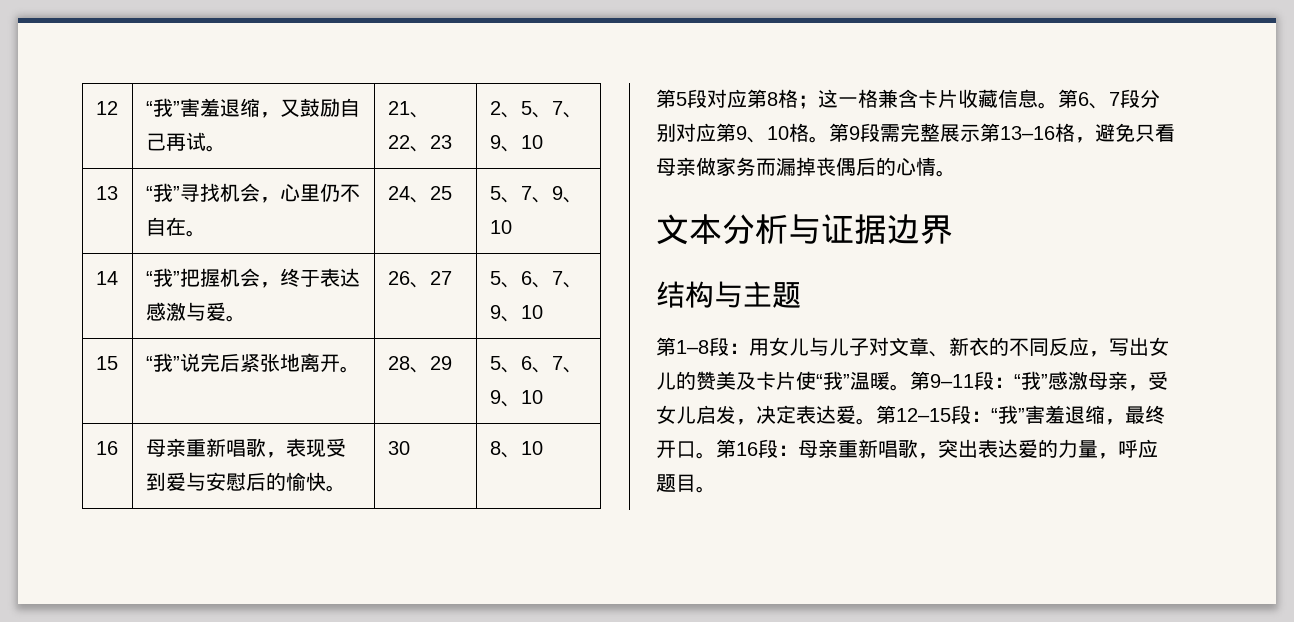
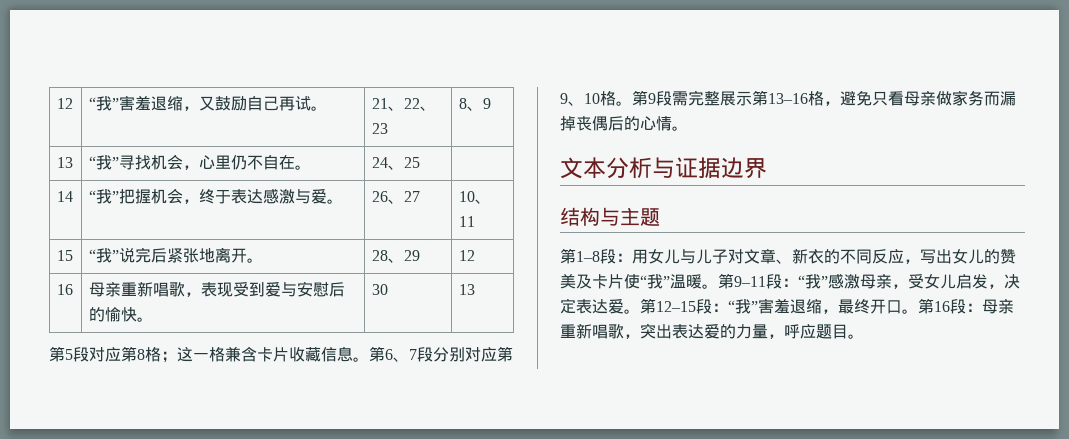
[489,101,583,118] [489,135,543,152] 2、5、7、9、10 -> [458,98,491,111] 8、9
[489,186,583,203] [489,220,512,234] 5、7、9、10 -> (420, 162) none
[489,271,583,288] [489,305,543,322] 5、6、7、9、10 -> [458,191,491,204] [458,216,475,227] 10、11
[489,356,583,373] [489,390,543,407] 5、6、7、9、10 -> [458,250,475,261] 12
[489,441,543,458] 8、10 -> [458,284,475,295] 13

